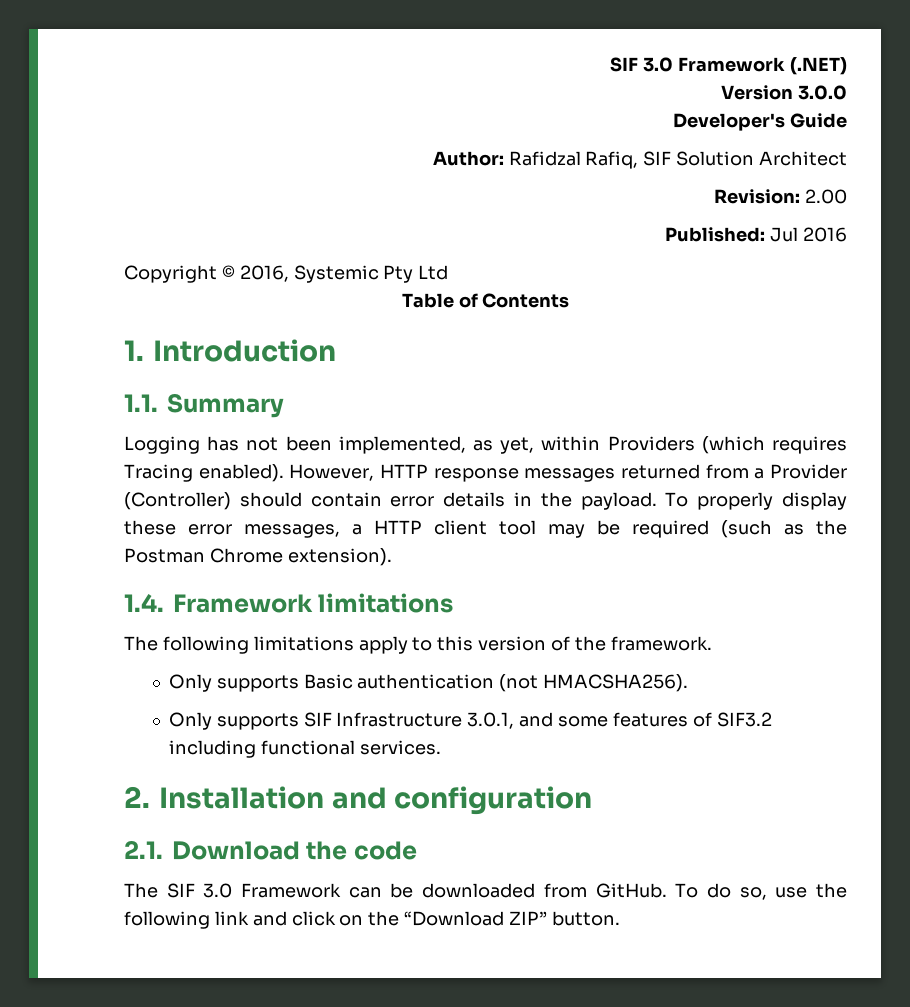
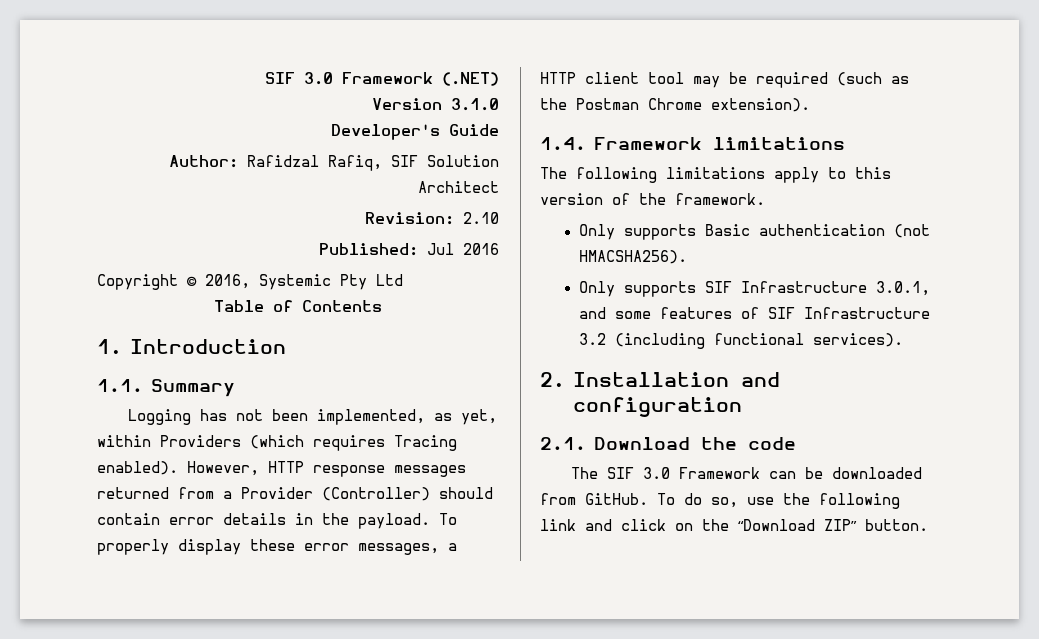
[798,85,847,100] 3.0.0 -> [451,98,499,111] 3.1.0
[805,189,847,204] 2.00 -> [463,212,499,224] 2.10
[716,712,772,727] [168,740,441,758] SIF3.2 including functional services. -> [767,307,930,319] [578,333,903,349] SIF Infrastructure 3.2 (including functional services).

